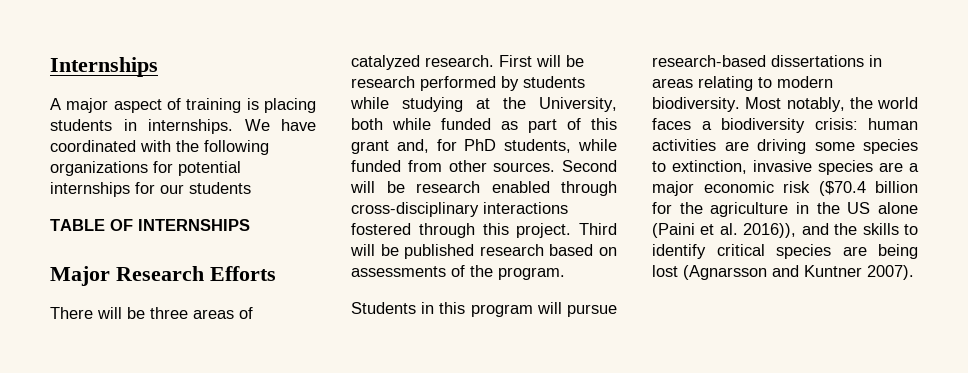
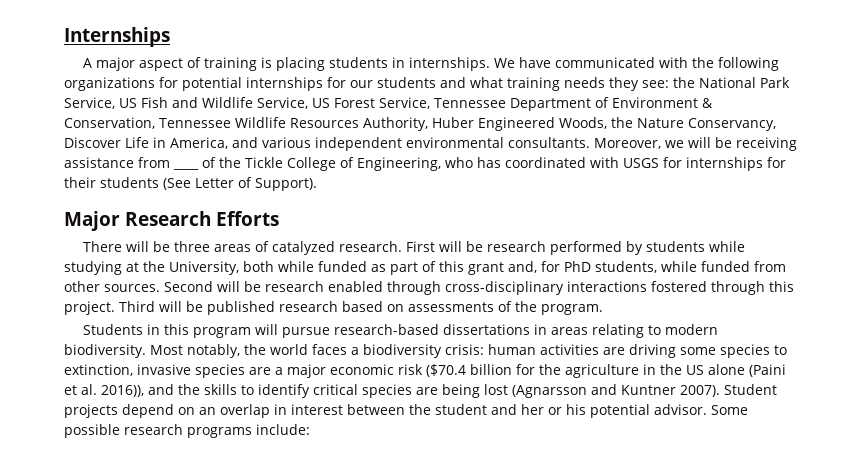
[50,140,136,152] coordinated -> [555,57,656,68] communicated
[50,219,250,231] // TABLE OF INTERNSHIPS -> [440,77,790,91] [64,97,713,111] [64,117,776,131] [64,137,797,151] [64,157,170,168] [173,168,199,170] [202,157,786,171] [64,177,317,191] and what training needs they see: the National Park Service, US Fish and Wildlife Service, US Forest Service, Tennessee Department of Environment & Conservation, Tennessee Wildlife Resources Authority, Huber Engineered Woods, the Nature Conservancy, Discover Life in America, and various independent environmental consultants. Moreover, we will be receiving assistance from ____ of the Tickle College of Engineering, who has coordinated with USGS for internships for their students (See Letter of Support).
(914, 272) none -> [724,384,777,395] [64,404,748,418] [64,424,310,438] Student projects depend on an overlap in interest between the student and her or his potential advisor. Some possible research programs include:

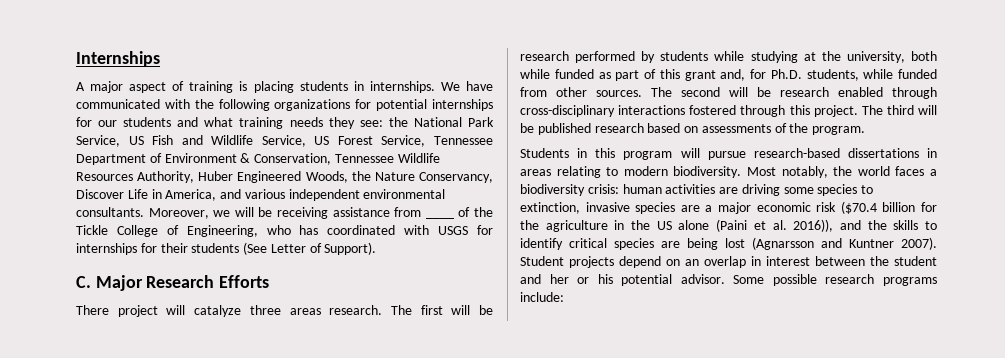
(317, 184) none -> [76,276,91,288] C.
[126,241,436,255] will be three areas of catalyzed research. First -> [117,305,443,317] project will catalyze three areas research. The first
[169,261,239,275] University, -> [846,51,905,63] university,
[564,261,591,272] PhD -> [770,69,802,79] Ph.D.
[164,281,213,292] Second -> [651,87,720,97] The second
[119,301,155,312] Third -> [861,105,914,115] The third

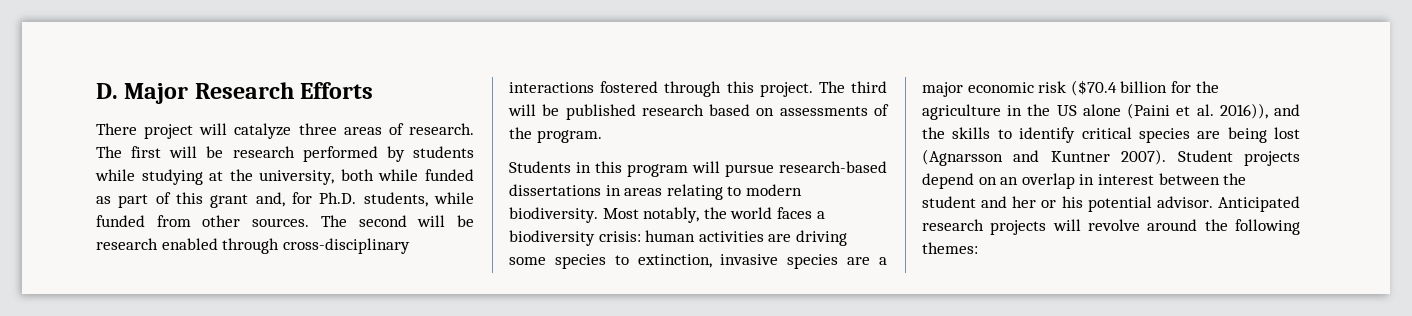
[76,51,160,67] [76,81,493,93] [76,99,493,111] [76,117,494,129] [76,135,493,147] [76,153,440,165] [76,171,493,183] [76,189,446,201] [76,207,422,219] [425,217,454,219] [458,207,494,217] [76,225,494,237] [76,242,377,255] [76,276,91,288] Internships // A major aspect of training is placing students in internships. We have communicated with the following organizations for potential internships for our students and what training needs they see: the National Park Service, US Fish and Wildlife Service, US Forest Service, Tennessee Department of Environment & Conservation, Tennessee Wildlife Resources Authority, Huber Engineered Woods, the Nature Conservancy, Discover Life in America, and various independent environmental consultants. Moreover, we will be receiving assistance from ____ of the Tickle College of Engineering, who has coordinated with USGS for internships for their students (See Letter of Support). // C. -> [96,83,118,99] D.
(321, 311) none -> [388,123,404,135] of
[733,274,937,286] [520,292,564,302] Some possible research programs include: -> [1218,196,1300,212] [922,219,1300,235] [922,242,978,254] Anticipated research projects will revolve around the following themes:

